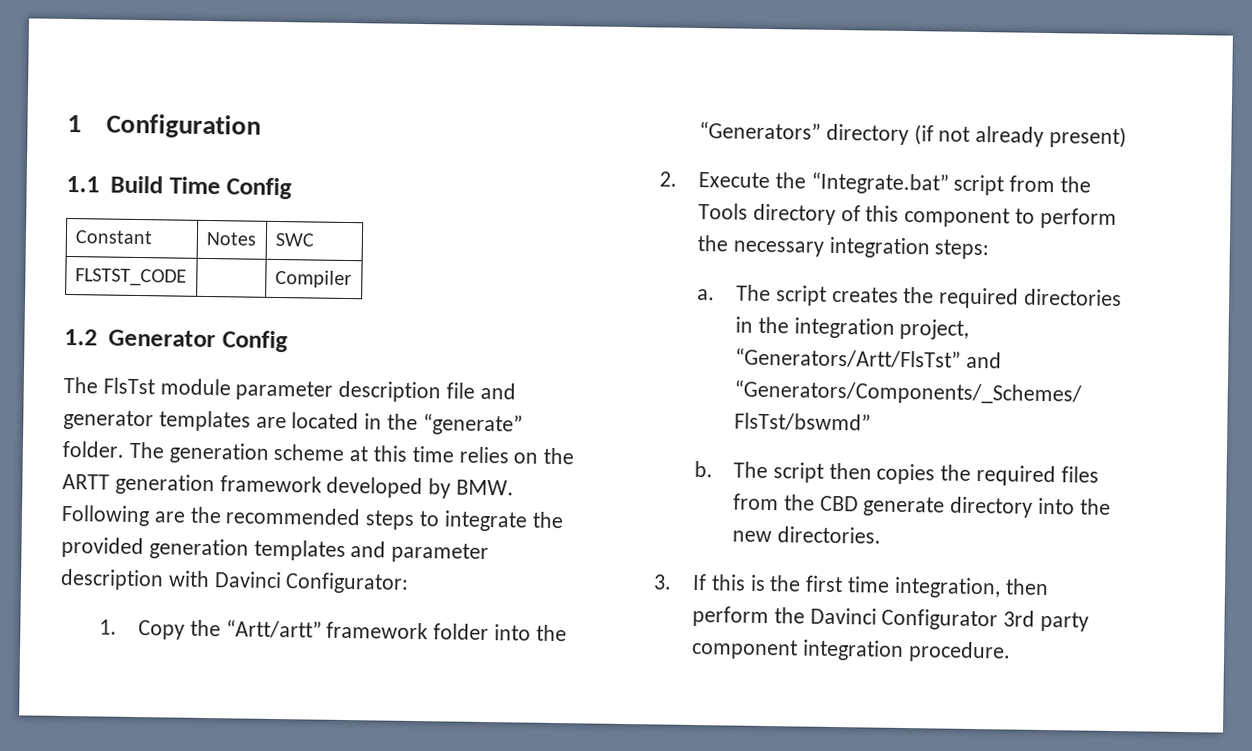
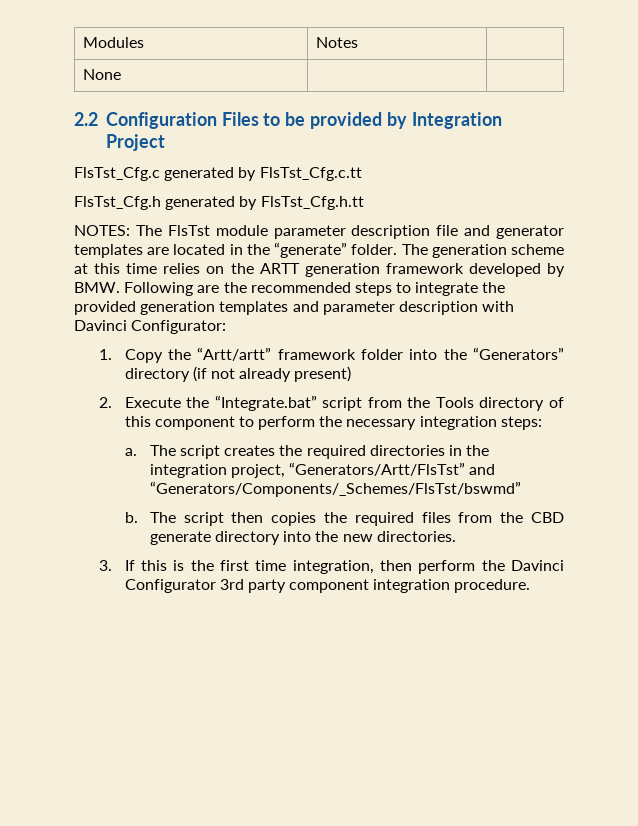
[67,113,261,139] [66,175,293,200] [74,230,153,245] [205,231,257,246] [274,232,314,247] [74,268,187,287] [274,269,352,289] [64,328,288,353] 1 Configuration // 1.1 Build Time Config // Constant | Notes | SWC // FLSTST_CODE | | Compiler // 1.2 Generator Config // -> [83,37,145,48] [316,37,359,48] [83,69,122,80] [74,112,502,129] [105,134,165,151] [74,167,362,181] [74,196,364,210] [74,225,130,236] Modules | Notes | // None | | // 2.2 Configuration Files to be provided by Integration Project // FlsTst_Cfg.c generated by FlsTst_Cfg.c.tt // FlsTst_Cfg.h generated by FlsTst_Cfg.h.tt // NOTES:

